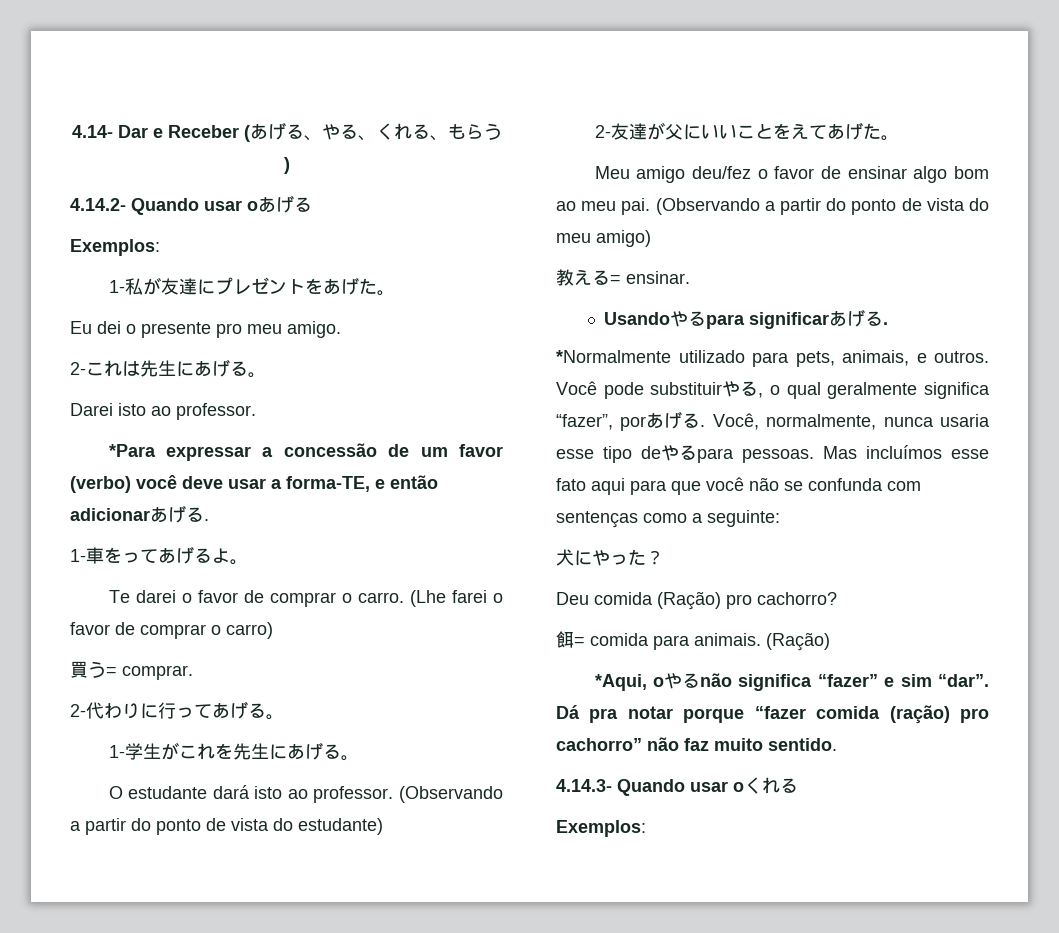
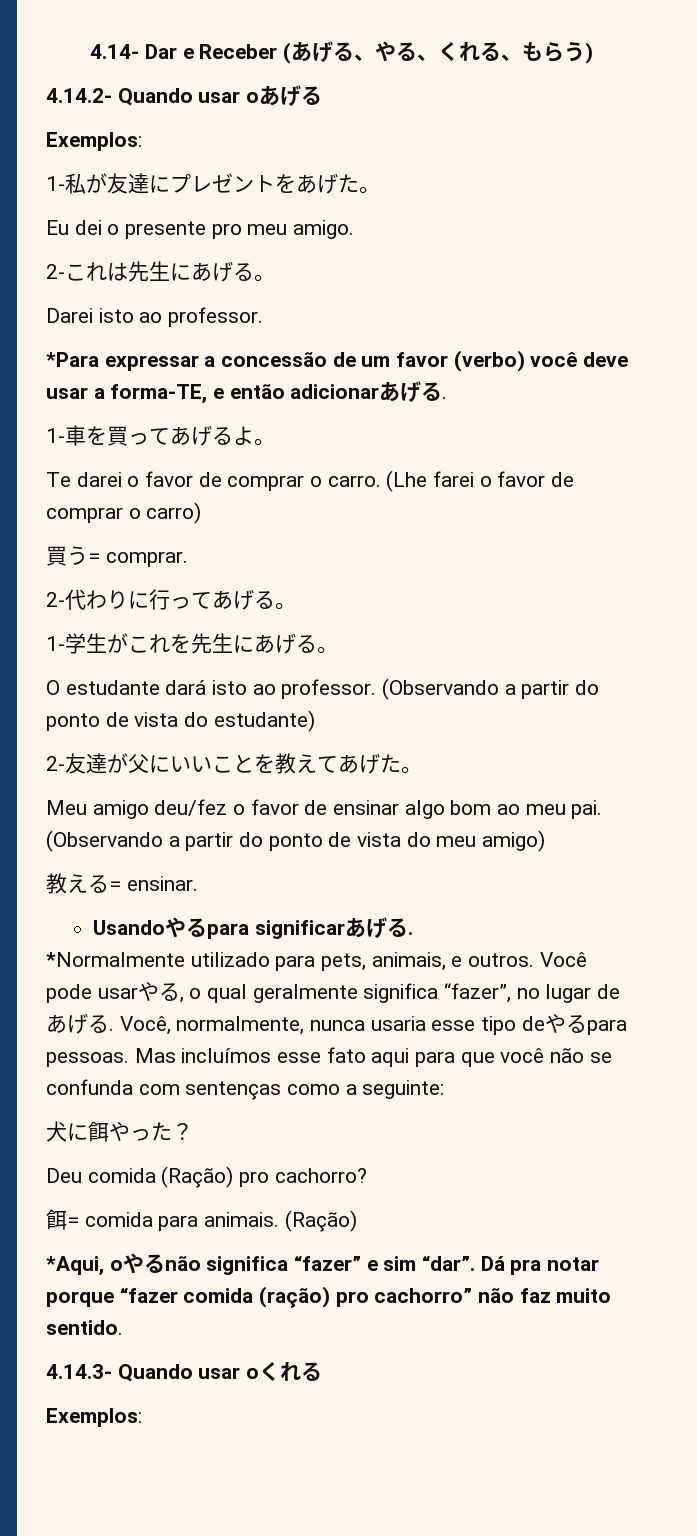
(122, 555) none -> [107,426,128,446] 買
(791, 131) none -> [275,753,296,774] 教
[650,382,723,395] substituir -> [97,987,138,999] usar
[620,416,647,431] por -> [516,984,621,1003] no lugar de
(592, 558) none -> [88,1121,109,1142] 餌

